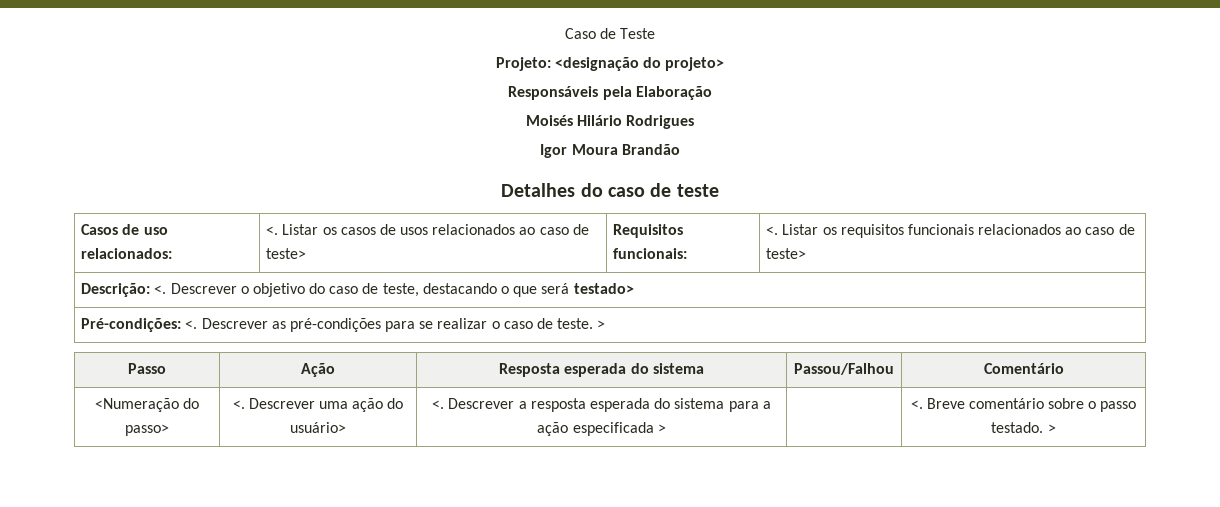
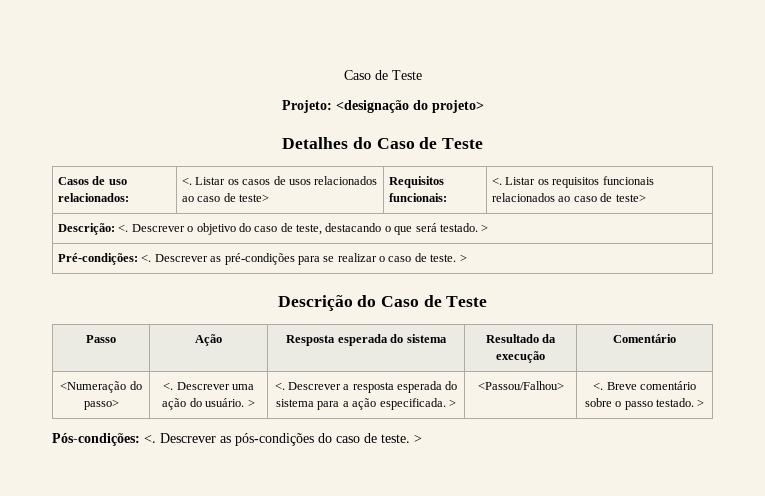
[508,86,712,100] [525,115,695,129] [540,144,680,158] // Responsáveis pela Elaboração // Moisés Hilário Rodrigues // Igor Moura Brandão -> (484, 106) none
[608,183,719,197] caso de teste -> [376,137,483,149] Caso de Teste
[573,283,634,294] testado> -> [439,223,489,232] testado. >
(606, 324) none -> [277,295,488,311] // Descrição do Caso de Teste
[794,363,894,375] Passou/Falhou -> [485,334,557,343] [496,351,545,363] Resultado da execução
[290,422,346,433] usuário> -> [205,398,255,407] usuário. >
[572,422,666,436] especificada > | -> [379,398,456,410] [477,381,564,390] especificada. > | <Passou/Falhou>
(1056, 428) none -> [52,433,422,446] // Pós-condições: <. Descrever as pós-condições do caso de teste. >

